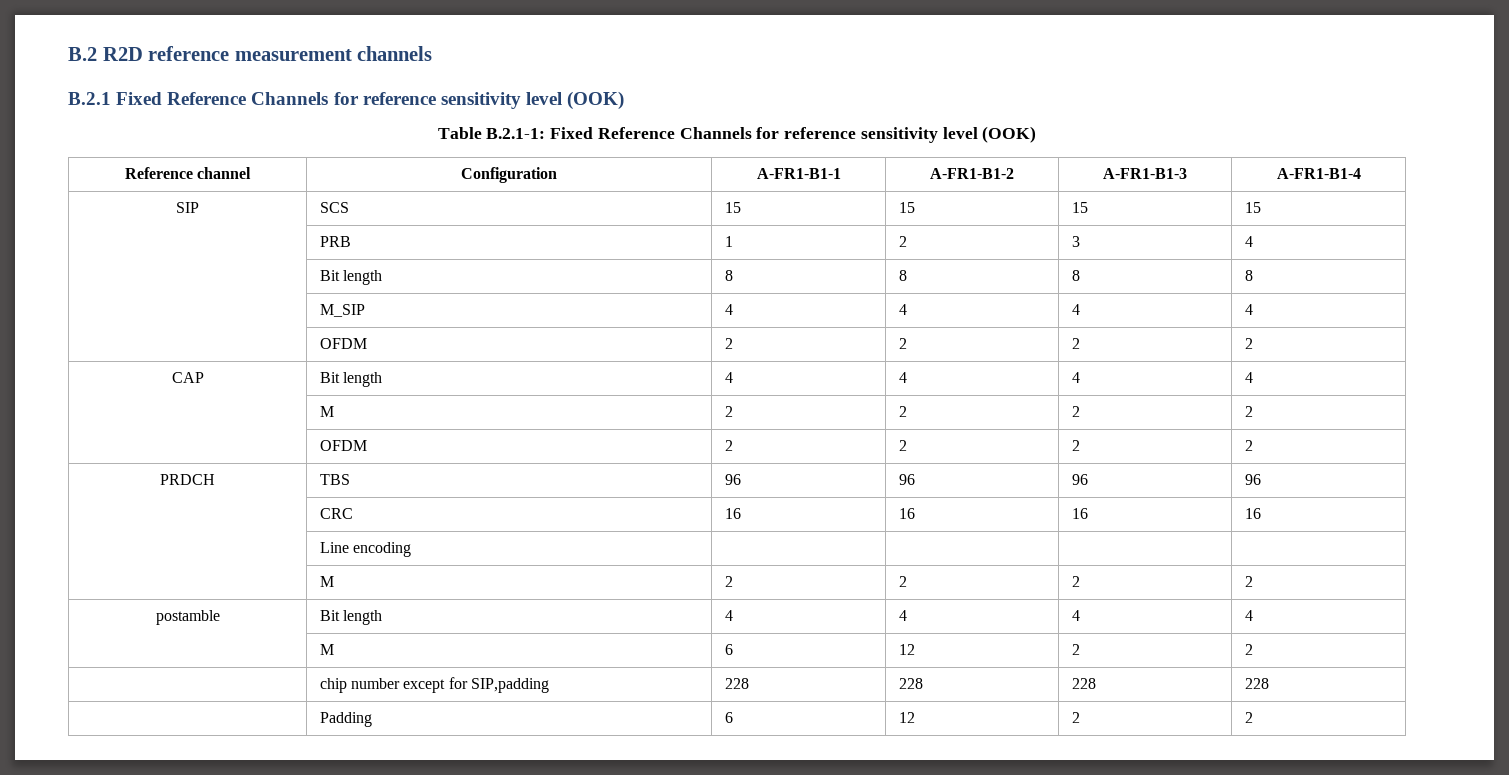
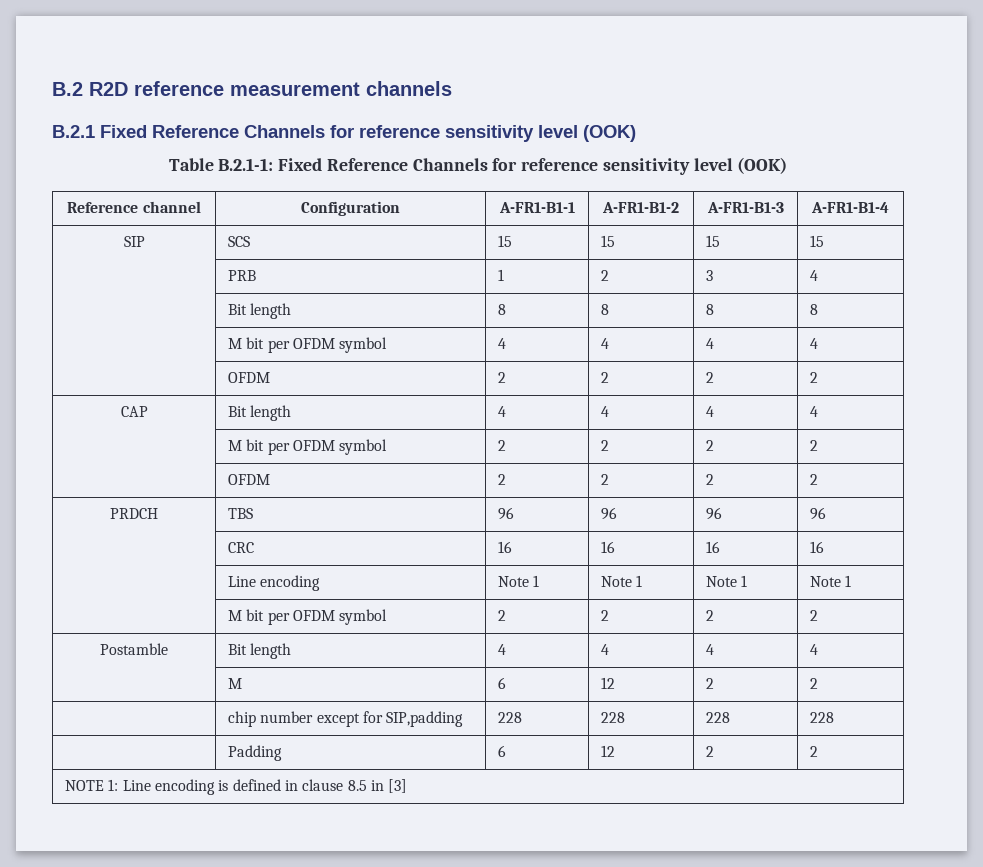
[319,304,365,317] M_SIP -> [228,337,388,353] M bit per OFDM symbol
(334, 411) none -> [246,439,388,455] bit per OFDM symbol
[319,576,334,587] [724,576,733,587] [898,576,907,587] [1071,576,1080,587] [1244,576,1253,587] [155,610,220,625] | | | // | M | 2 | 2 | 2 | 2 // postamble -> [498,575,540,587] [601,575,643,587] [706,575,748,587] [810,575,852,587] [228,609,388,625] [498,610,507,621] [601,610,610,621] [706,610,715,621] [810,610,819,621] [100,643,168,655] Note 1 | Note 1 | Note 1 | Note 1 // | M bit per OFDM symbol | 2 | 2 | 2 | 2 // Postamble
(1253, 717) none -> [65,779,408,795] // NOTE 1: Line encoding is defined in clause 8.5 in [3]

